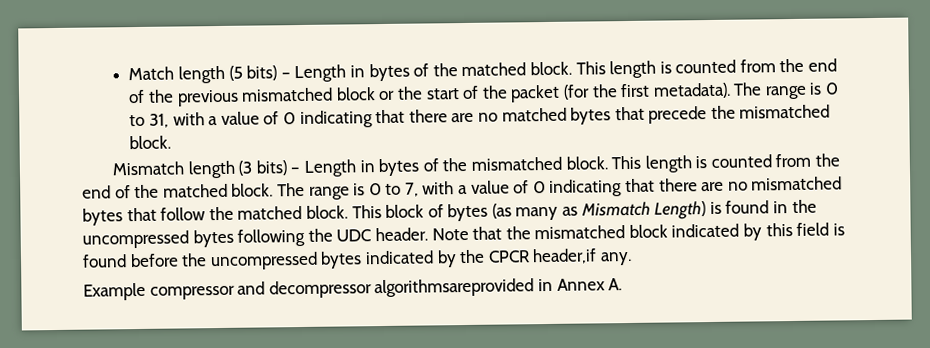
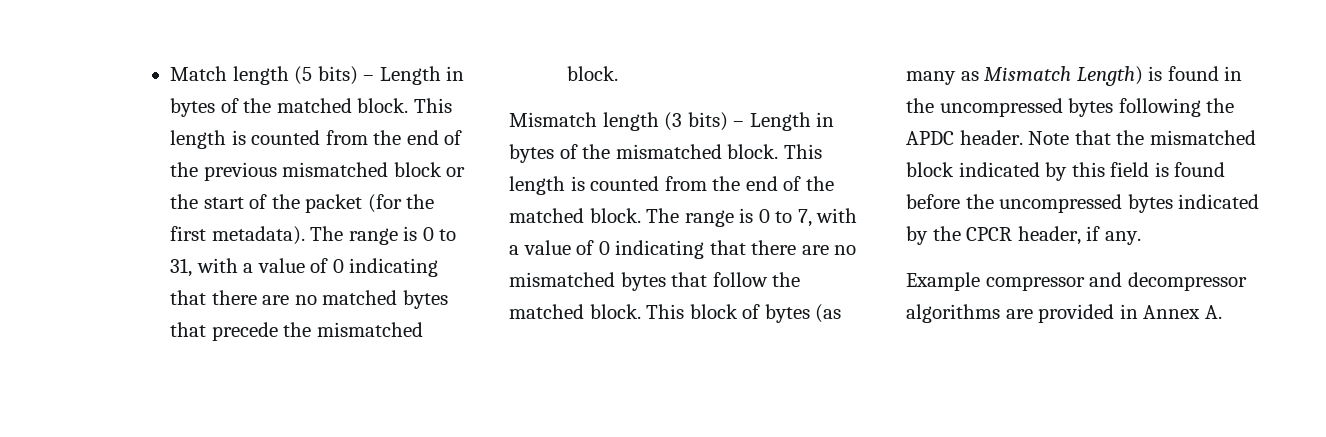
[336,229,372,242] UDC -> [906,131,954,145] APDC
[532,248,598,265] header,if -> [1017,226,1101,245] header, if
[374,278,535,298] algorithmsareprovided -> [906,304,1115,323] algorithms are provided

